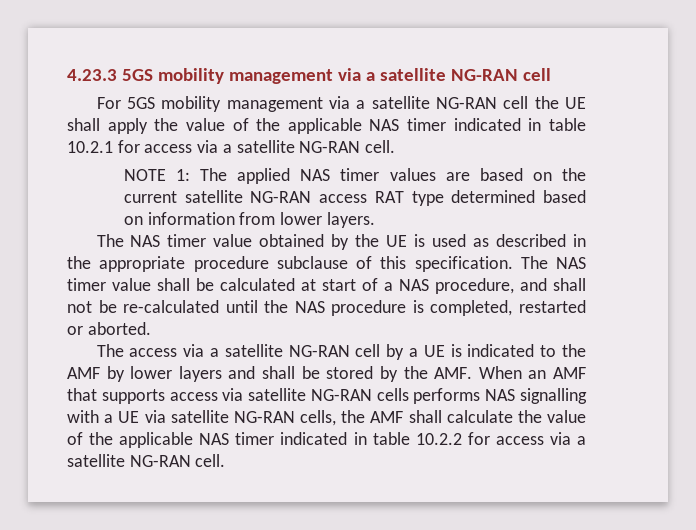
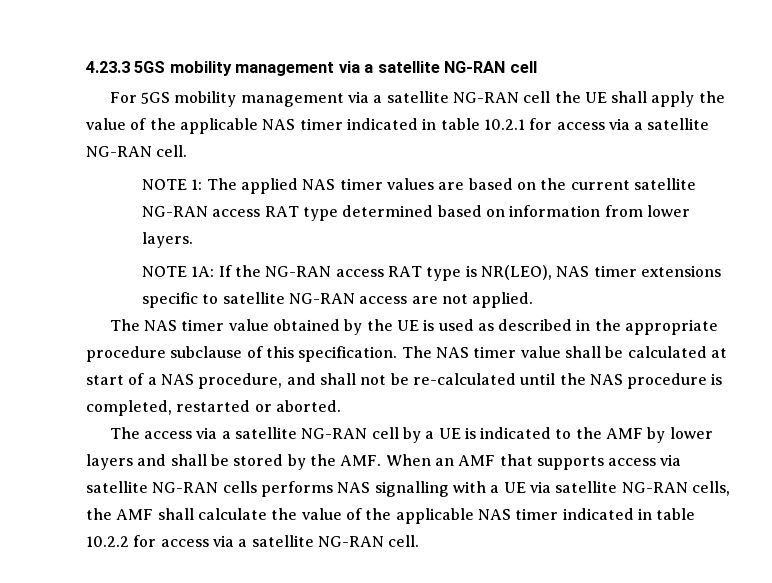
(375, 220) none -> [142,265,721,281] [142,292,534,308] // NOTE 1A: If the NG-RAN access RAT type is NR(LEO), NAS timer extensions specific to satellite NG-RAN access are not applied.

